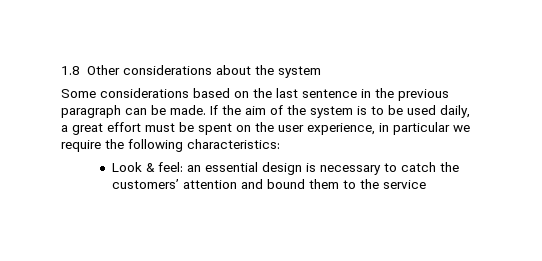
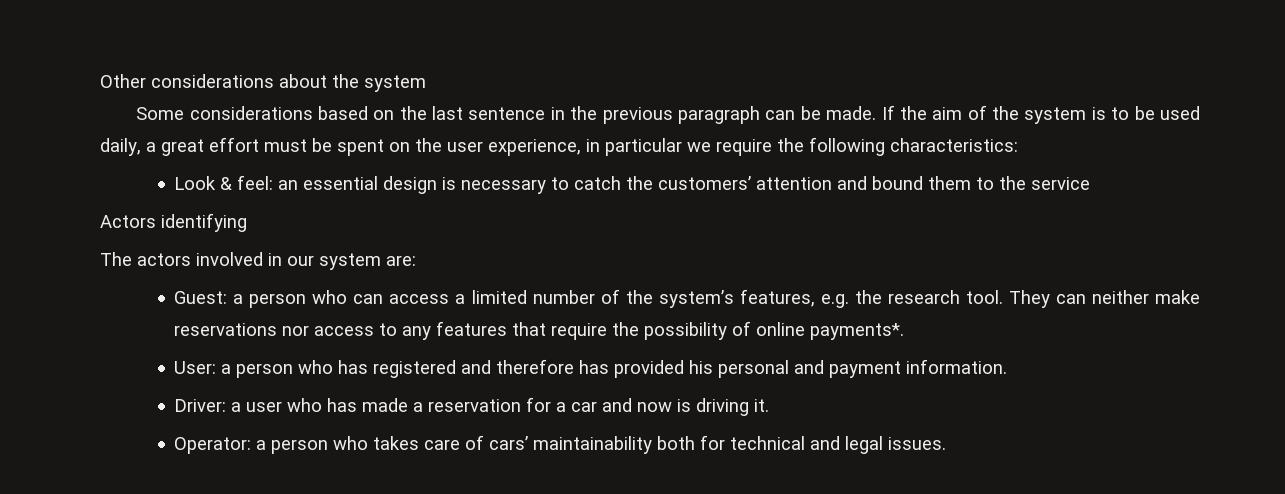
[61,66,80,75] 1.8 -> (100, 81) none
(426, 184) none -> [100,213,247,232] [100,252,416,270] [174,289,1200,308] [174,321,905,340] [174,359,1008,378] [174,397,770,416] [174,435,947,454] // Actors identifying // The actors involved in our system are: // Guest: a person who can access a limited number of the system’s features, e.g. the research tool. They can neither make reservations nor access to any features that require the possibility of online payments*. // User: a person who has registered and therefore has provided his personal and payment information. // Driver: a user who has made a reservation for a car and now is driving it. // Operator: a person who takes care of cars’ maintainability both for technical and legal issues.

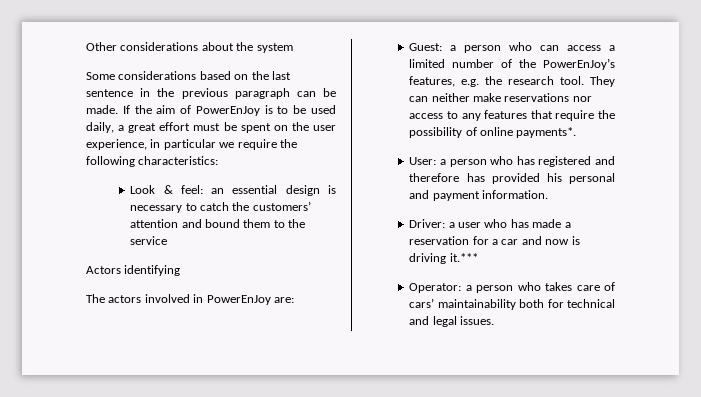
[992,106,1087,124] the system -> [195,106,260,116] PowerEnJoy
[287,253,381,270] our system -> [206,295,271,305] PowerEnJoy
[658,290,734,308] system’s -> [543,58,615,70] PowerEnJoy’s
[754,399,770,412] it. -> [449,253,478,262] it.***

